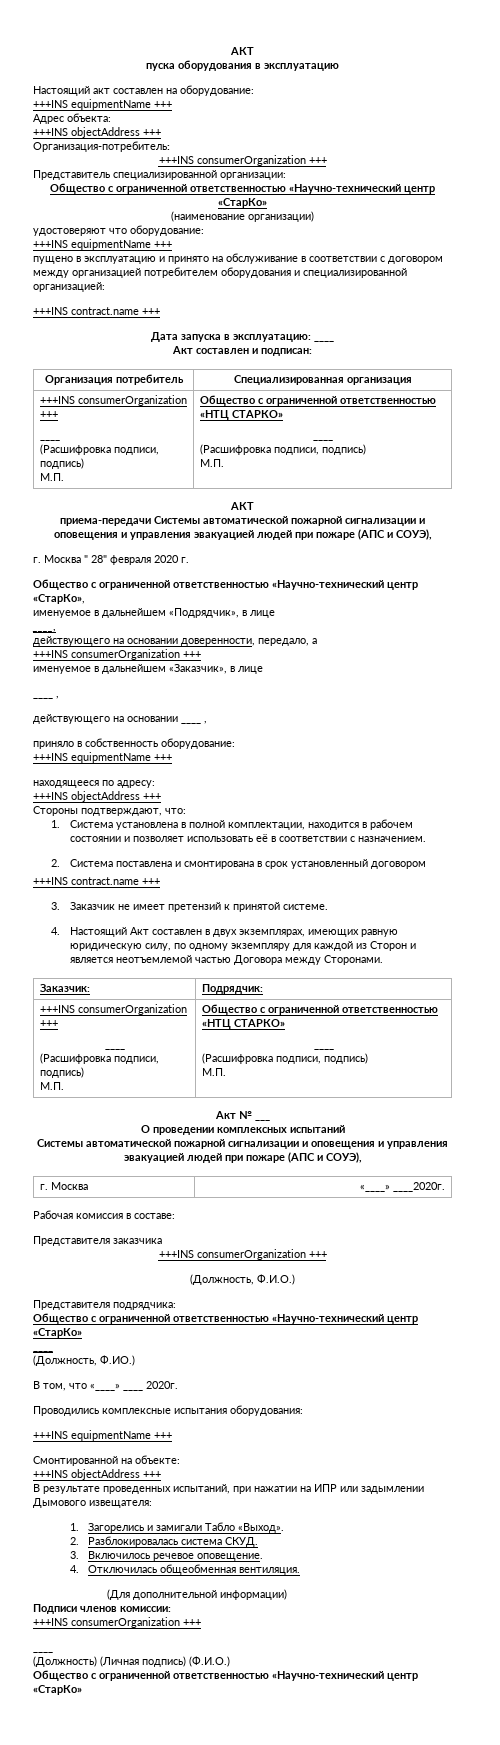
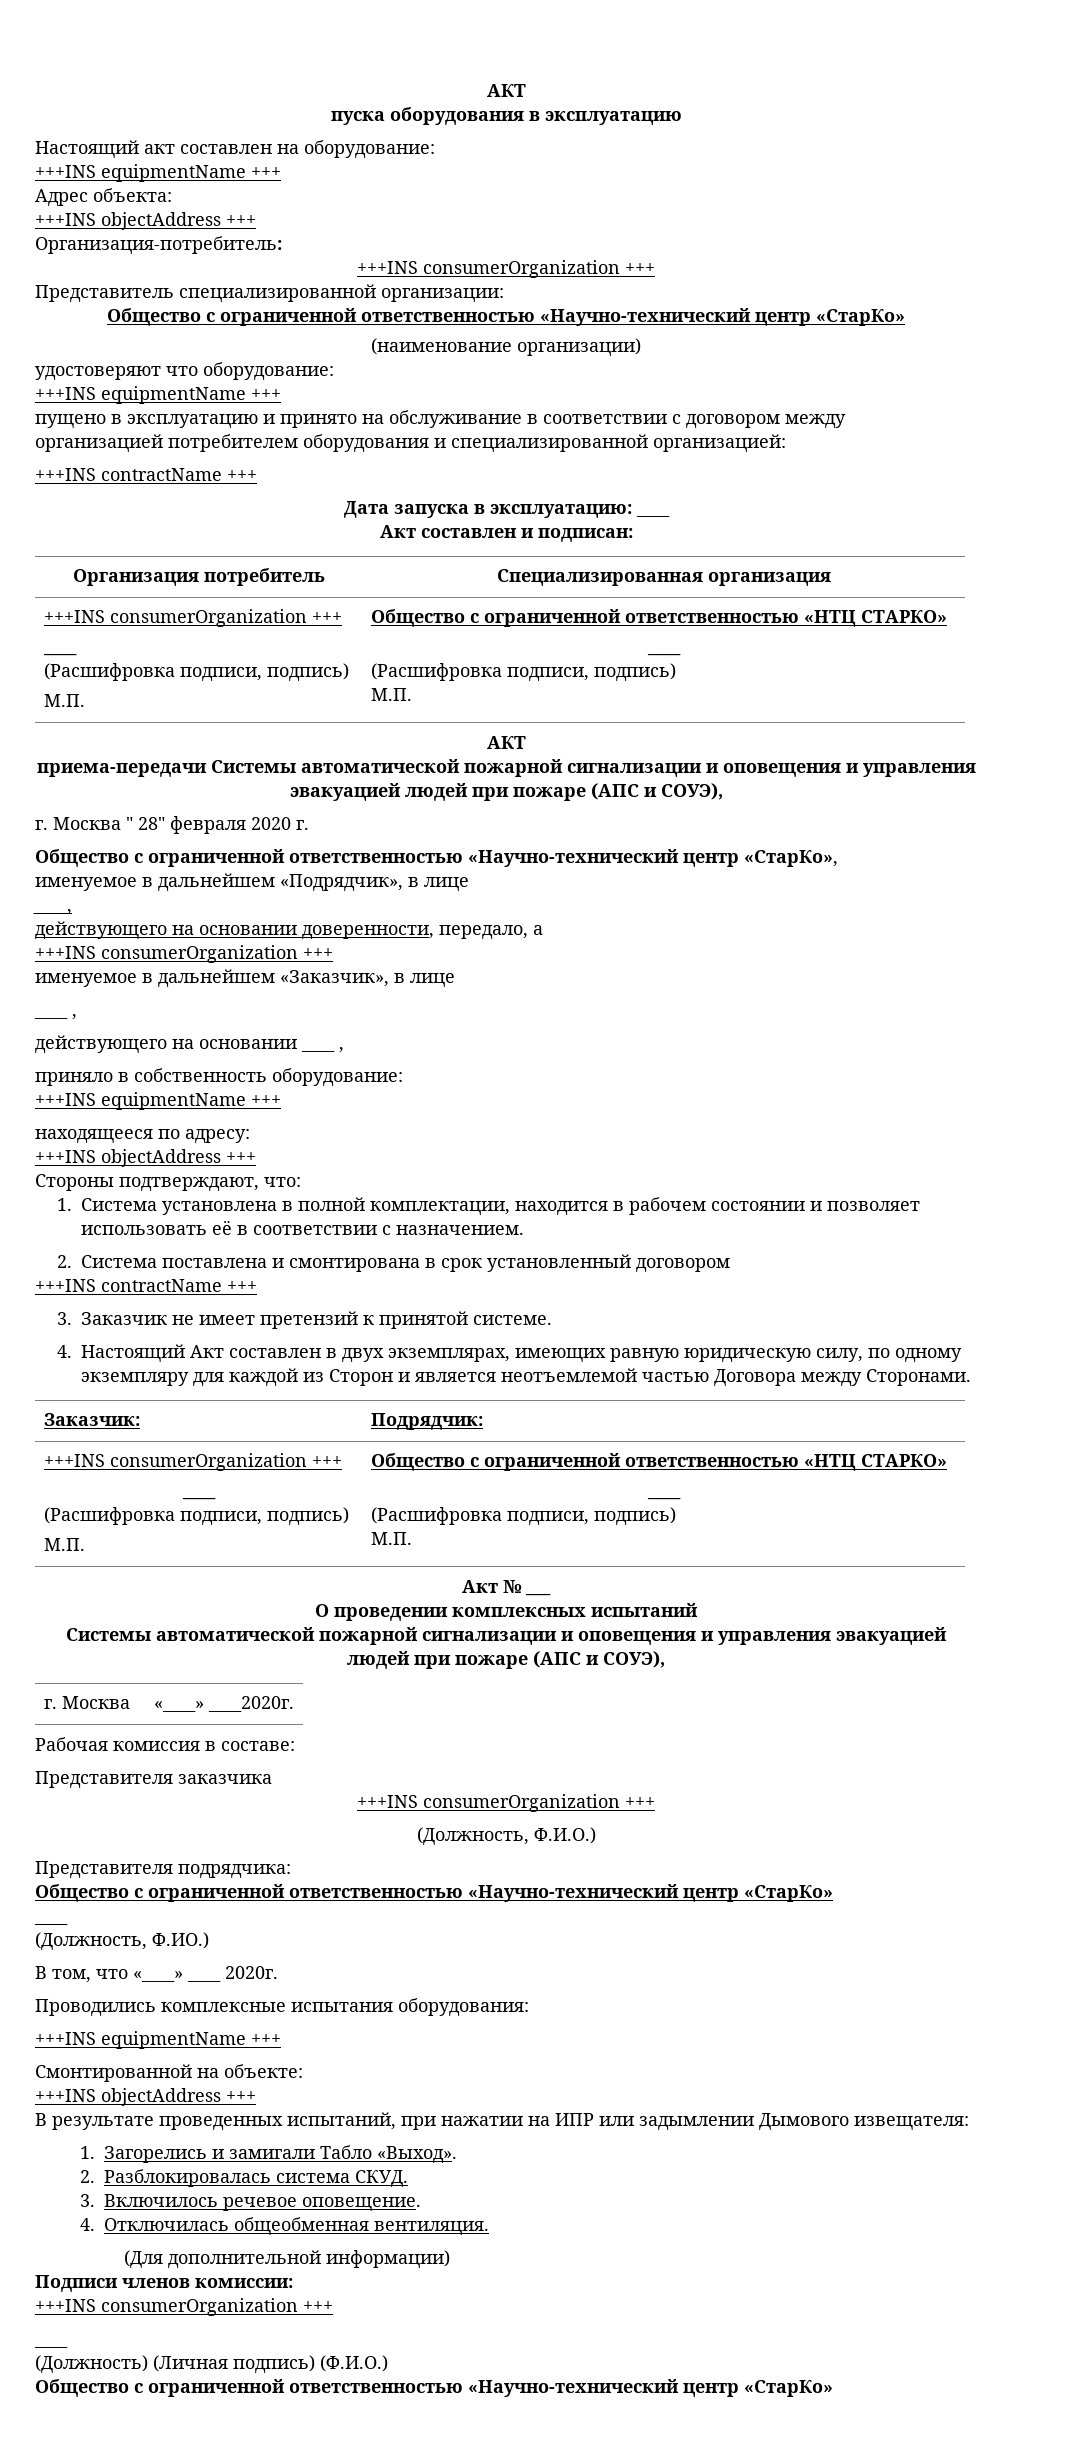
[71,307,139,315] contract.name -> [101,468,222,481] contractName
[71,877,139,885] contract.name -> [101,1279,222,1292] contractName

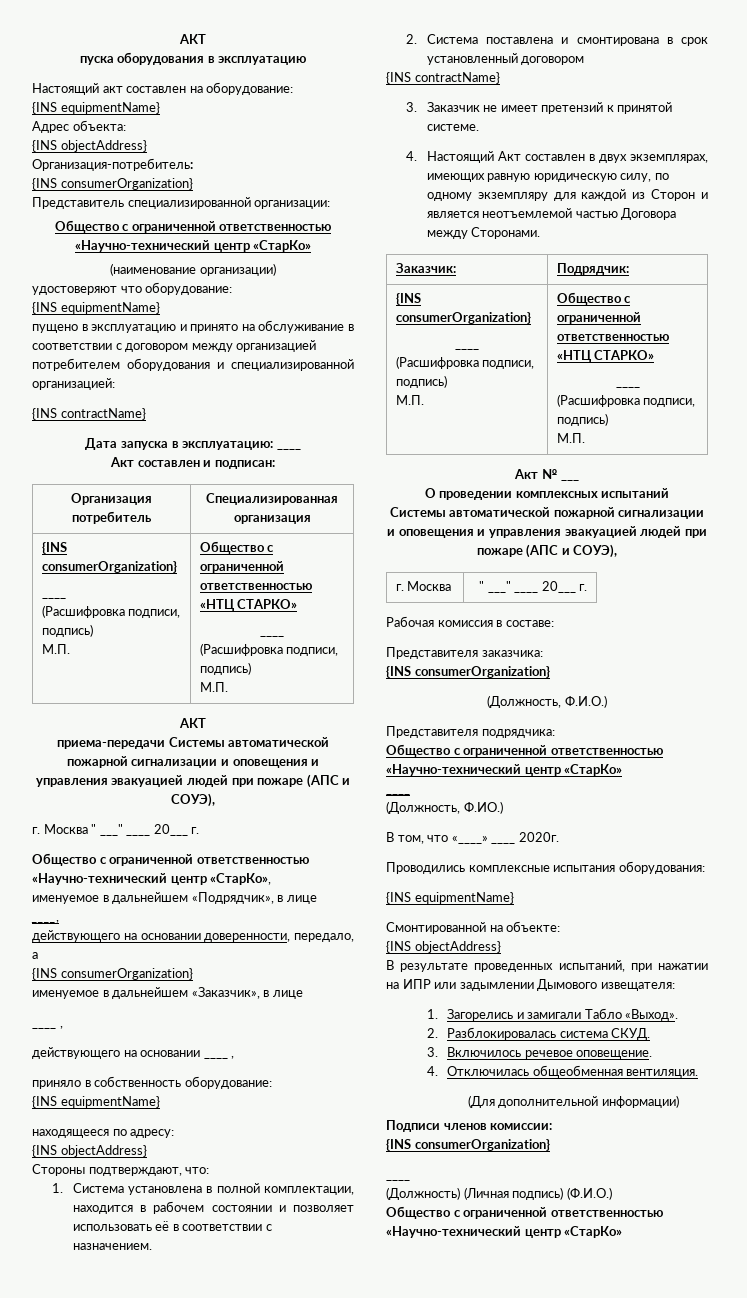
[35,164,281,182] +++INS equipmentName +++ -> [32,102,160,114] {INS equipmentName}
[35,212,256,230] [35,236,282,255] [357,260,655,278] +++INS objectAddress +++ // Организация-потребитель: // +++INS consumerOrganization +++ -> [32,140,147,152] [32,158,193,171] [32,178,193,190] {INS objectAddress} // Организация-потребитель: // {INS consumerOrganization}
[35,386,281,404] +++INS equipmentName +++ -> [32,302,160,314] {INS equipmentName}
[35,468,257,481] +++INS contractName +++ -> [32,408,146,420] {INS contractName}
[44,609,343,627] +++INS consumerOrganization +++ -> [41,542,67,554] [41,561,177,573] {INS consumerOrganization}
[138,816,291,834] 28" февраля 2020 -> [99,824,188,836] ___" ____ 20___
[35,945,333,963] +++INS consumerOrganization +++ -> [32,968,193,980] {INS consumerOrganization}
[35,1092,281,1110] +++INS equipmentName +++ -> [32,1096,160,1108] {INS equipmentName}
[35,1149,256,1167] +++INS objectAddress +++ -> [32,1145,147,1157] {INS objectAddress}
[35,1279,257,1292] +++INS contractName +++ -> [386,72,500,84] {INS contractName}
[44,1453,343,1471] +++INS consumerOrganization +++ -> [395,293,421,305] [395,312,531,324] {INS consumerOrganization}
[153,1696,294,1712] «____» ____2020г. -> [479,581,588,593] " ___" ____ 20___ г.
[178,1774,272,1784] [357,1794,655,1812] заказчика // +++INS consumerOrganization +++ -> [481,650,543,657] [386,666,550,678] заказчика: // {INS consumerOrganization}
[35,2031,281,2049] +++INS equipmentName +++ -> [386,892,514,904] {INS equipmentName}
[35,2088,256,2106] +++INS objectAddress +++ -> [386,941,501,953] {INS objectAddress}
[35,2298,333,2316] +++INS consumerOrganization +++ -> [386,1139,550,1151] {INS consumerOrganization}

